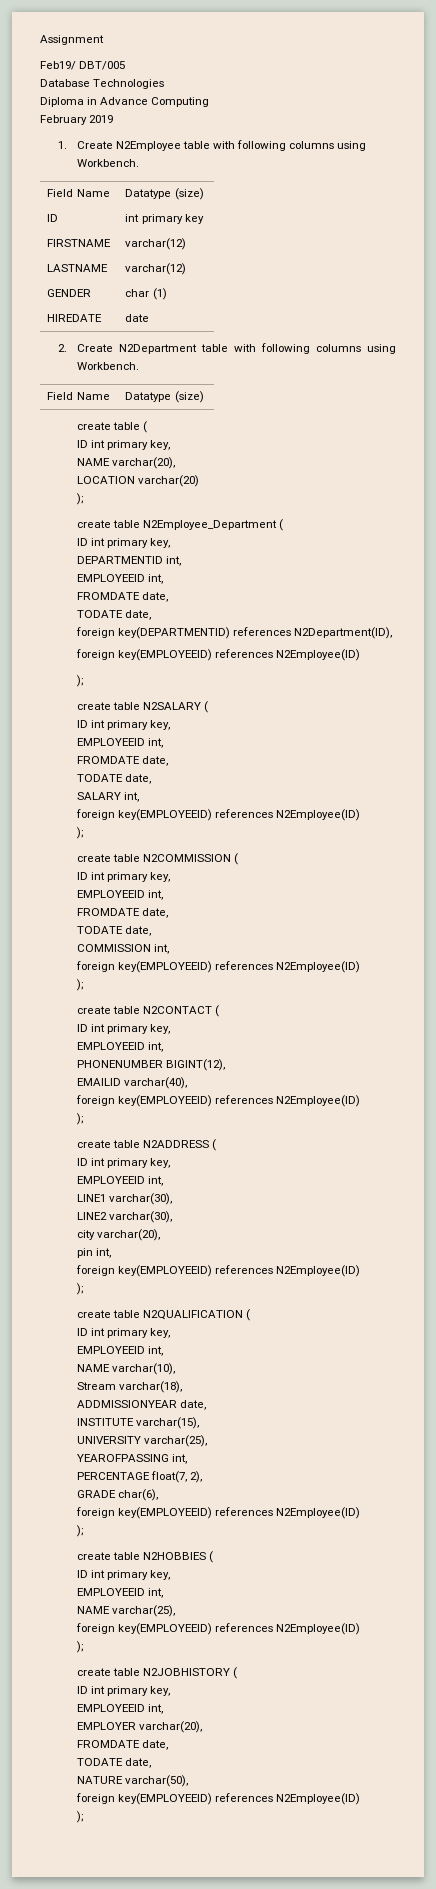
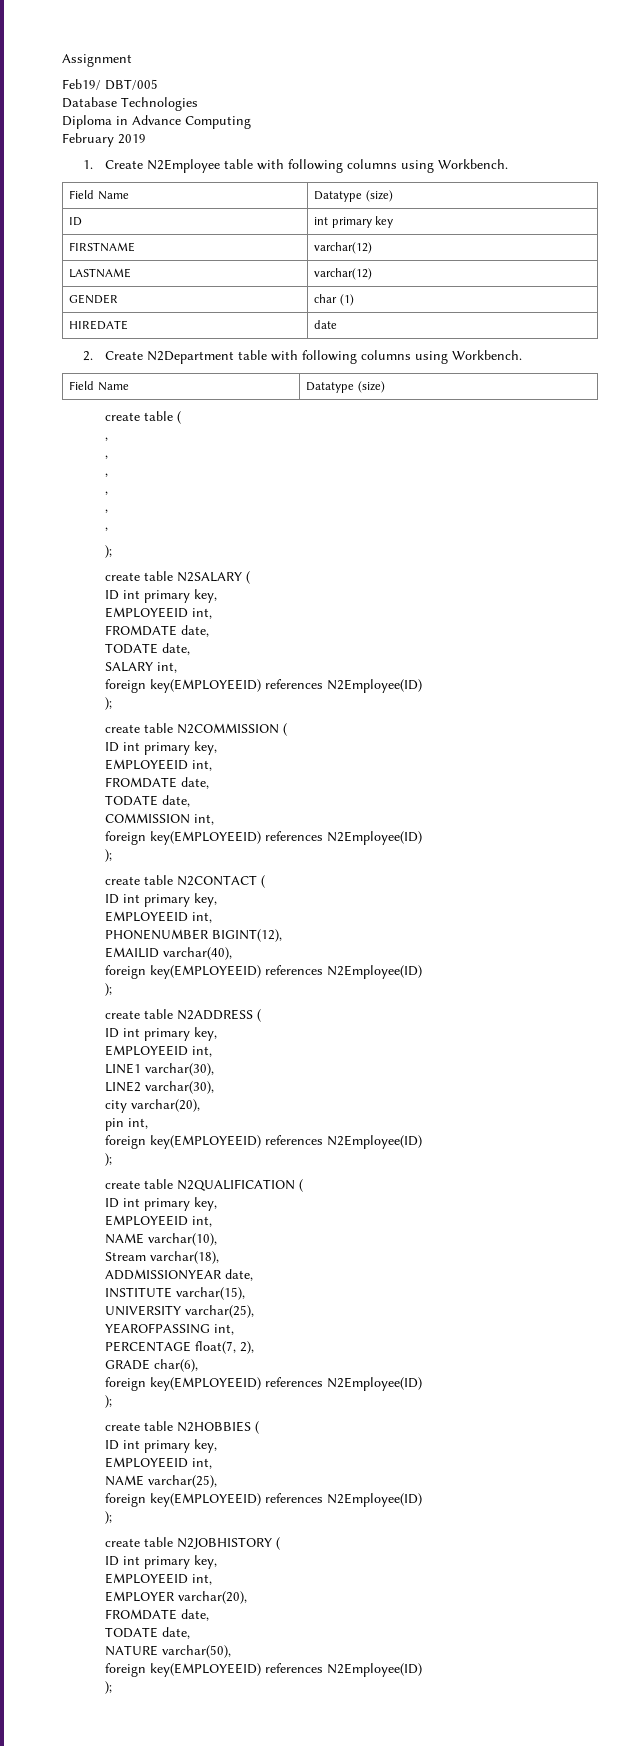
[76,440,170,450] [76,457,175,469] [76,475,199,487] [75,493,83,505] [76,519,283,531] [76,538,170,548] [76,556,181,566] [76,574,163,584] [76,592,168,602] [76,610,151,620] [75,627,392,639] [75,649,360,661] ID int primary key, // NAME varchar(20), // LOCATION varchar(20) // ); // create table N2Employee_Department ( // ID int primary key, // DEPARTMENTID int, // EMPLOYEEID int, // FROMDATE date, // TODATE date, // foreign key(DEPARTMENTID) references N2Department(ID), // foreign key(EMPLOYEEID) references N2Employee(ID) -> [104,437,108,441] [104,455,108,459] [104,473,108,477] [104,491,108,495] [104,509,108,513] [104,527,108,531] , // , // , // , // , // ,

